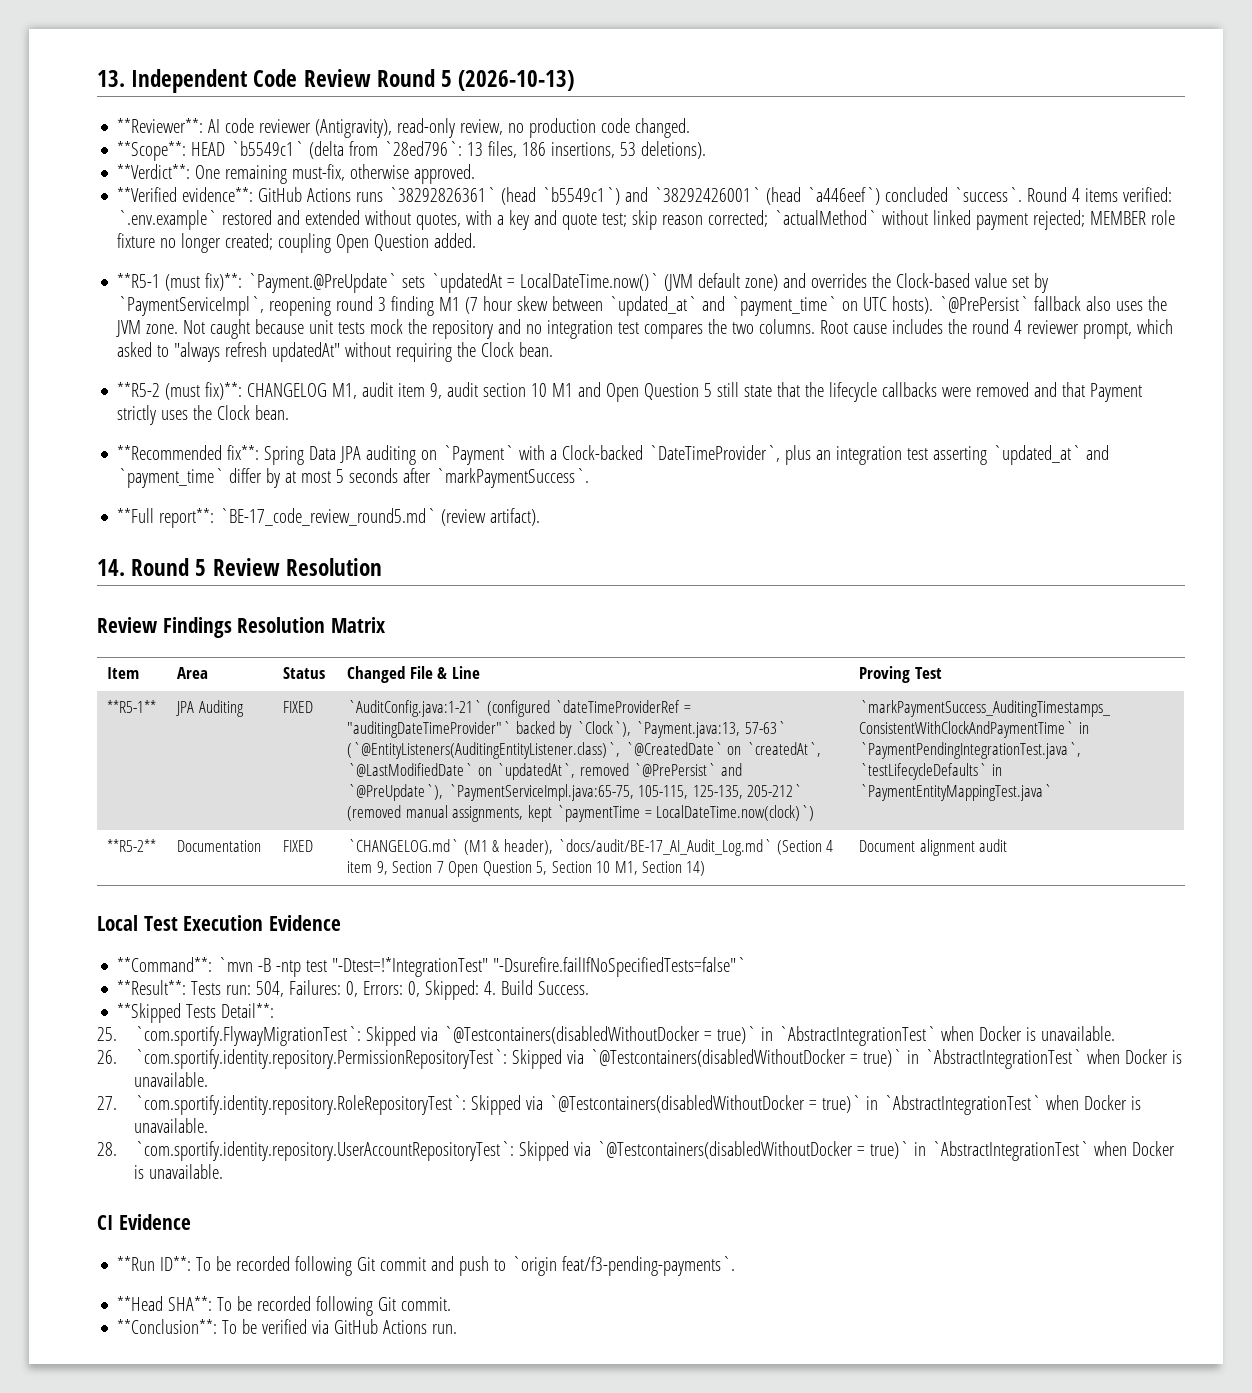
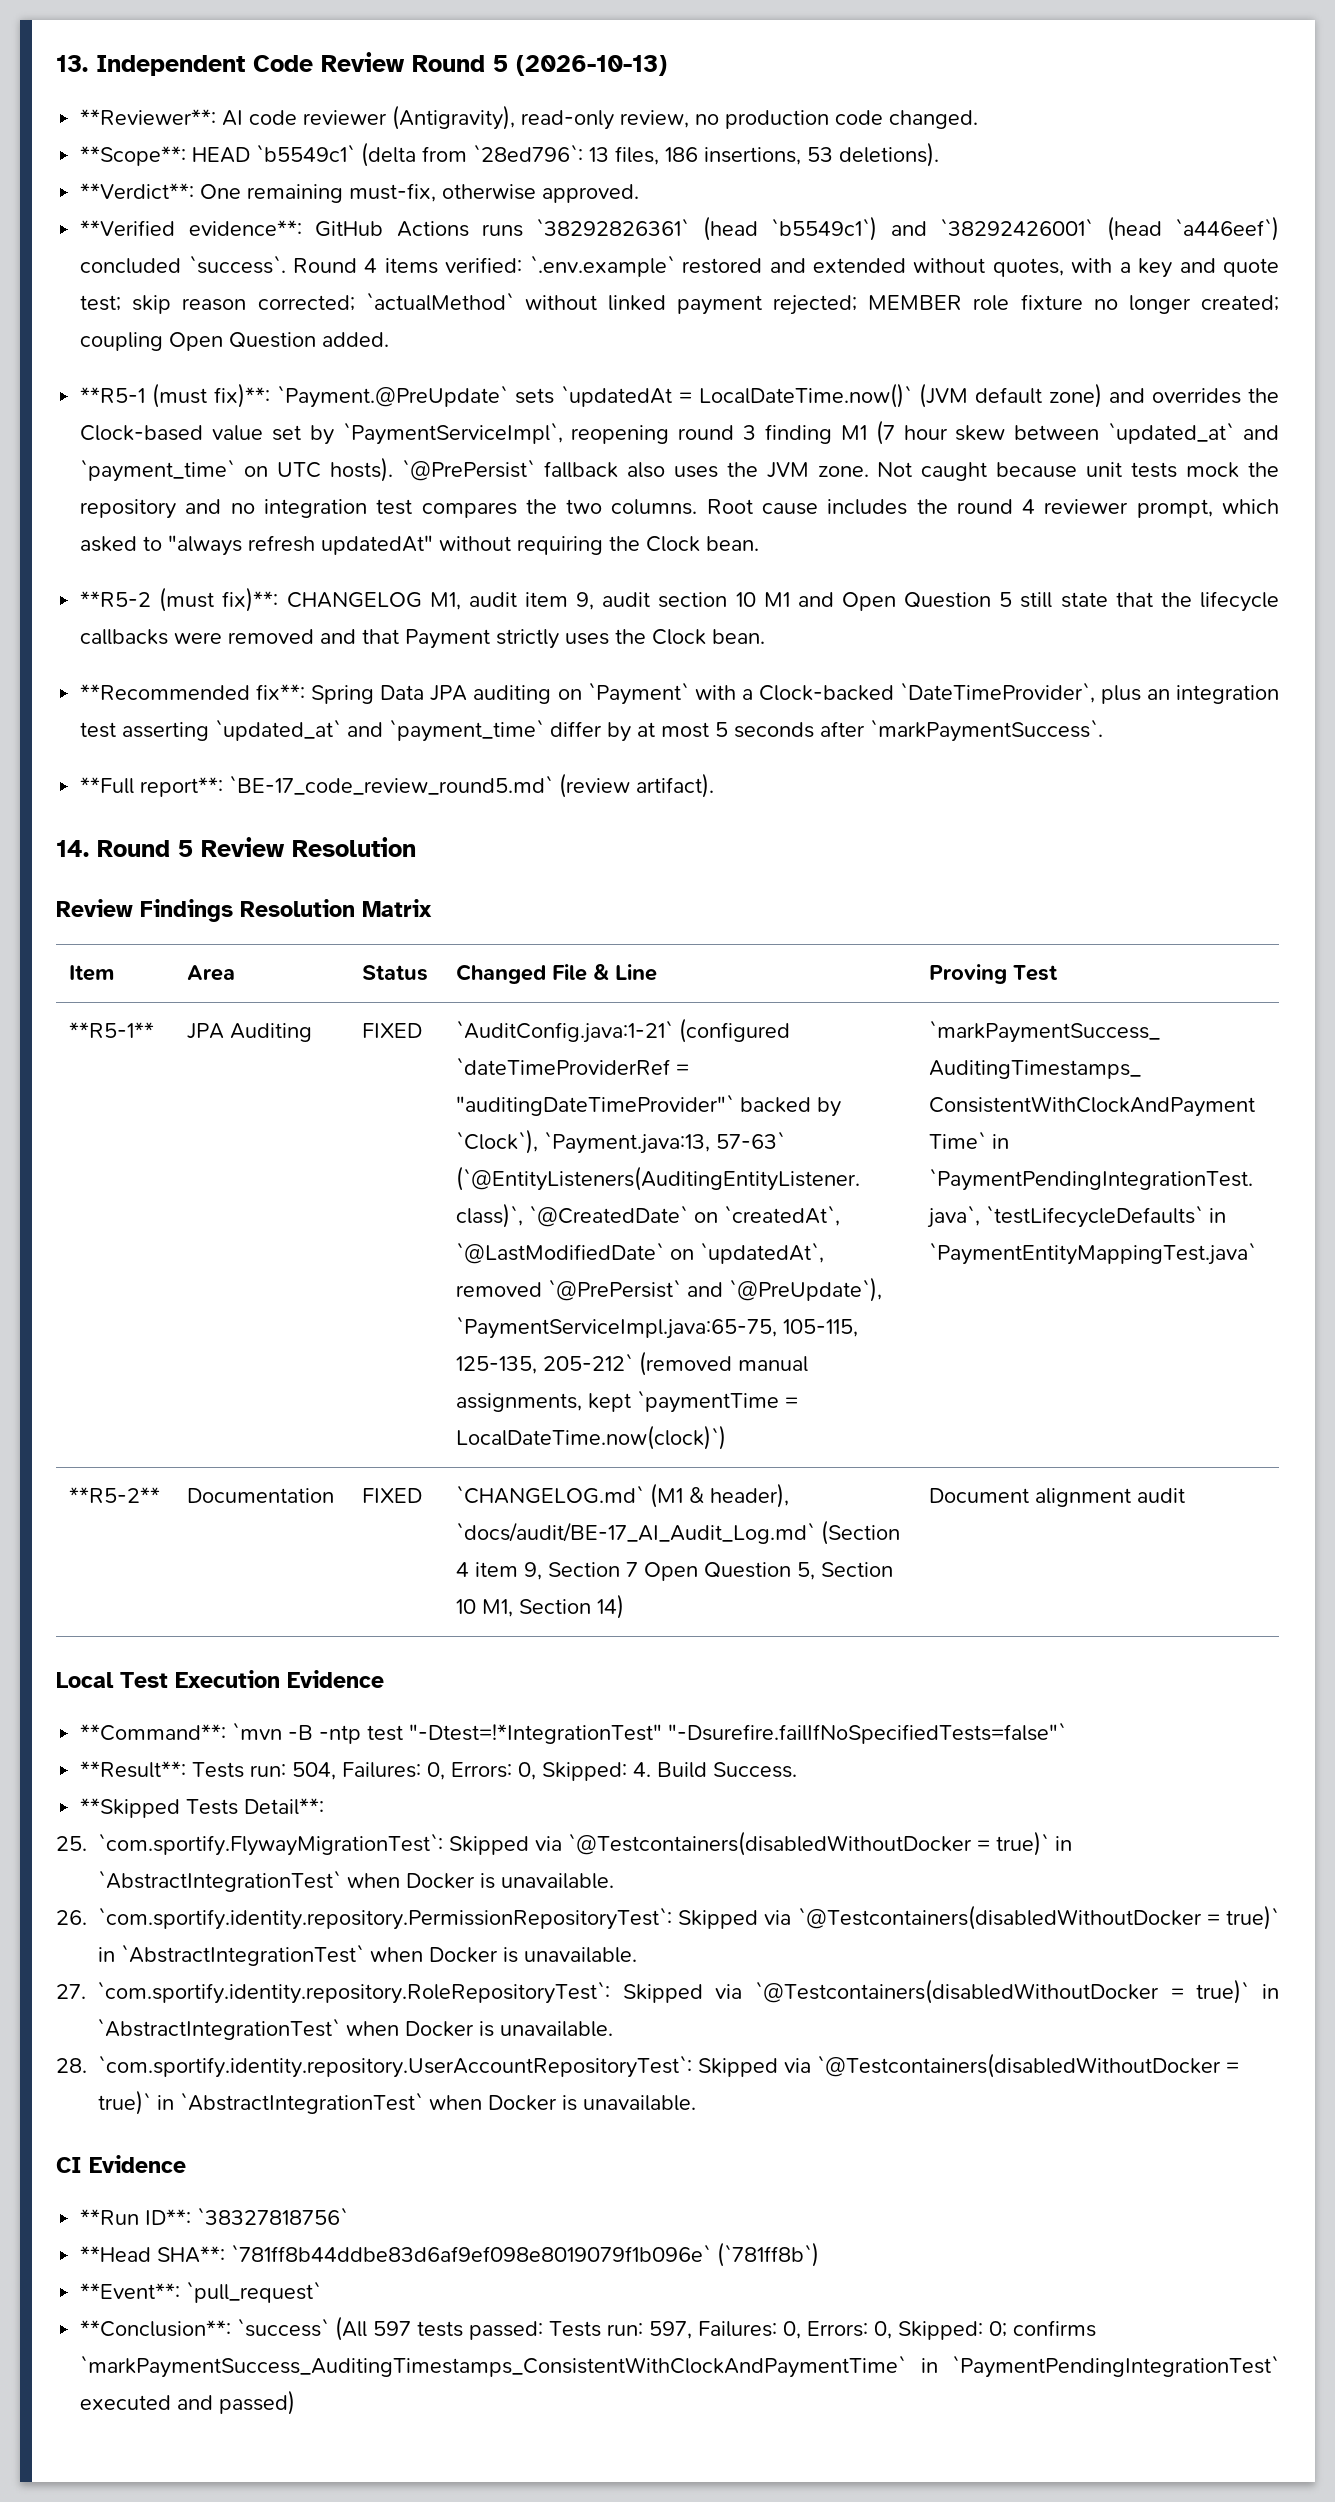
[196,1256,736,1276] [117,1296,452,1316] [117,1319,458,1334] To be recorded following Git commit and push to `origin feat/f3-pending-payments`. // **Head SHA**: To be recorded following Git commit. // **Conclusion**: To be verified via GitHub Actions run. -> [197,2207,349,2225] [80,2242,820,2267] [80,2281,322,2303] [80,2316,1097,2341] [80,2355,1279,2378] [80,2390,296,2415] `38327818756` // **Head SHA**: `781ff8b44ddbe83d6af9ef098e8019079f1b096e` (`781ff8b`) // **Event**: `pull_request` // **Conclusion**: `success` (All 597 tests passed: Tests run: 597, Failures: 0, Errors: 0, Skipped: 0; confirms `markPaymentSuccess_AuditingTimestamps_ConsistentWithClockAndPaymentTime` in `PaymentPendingIntegrationTest` executed and passed)

